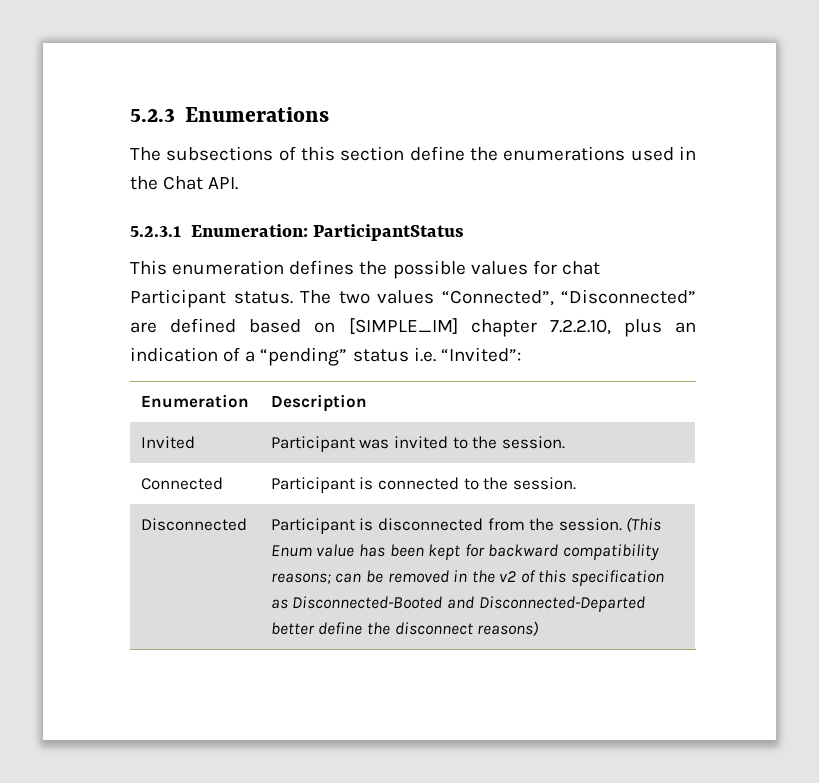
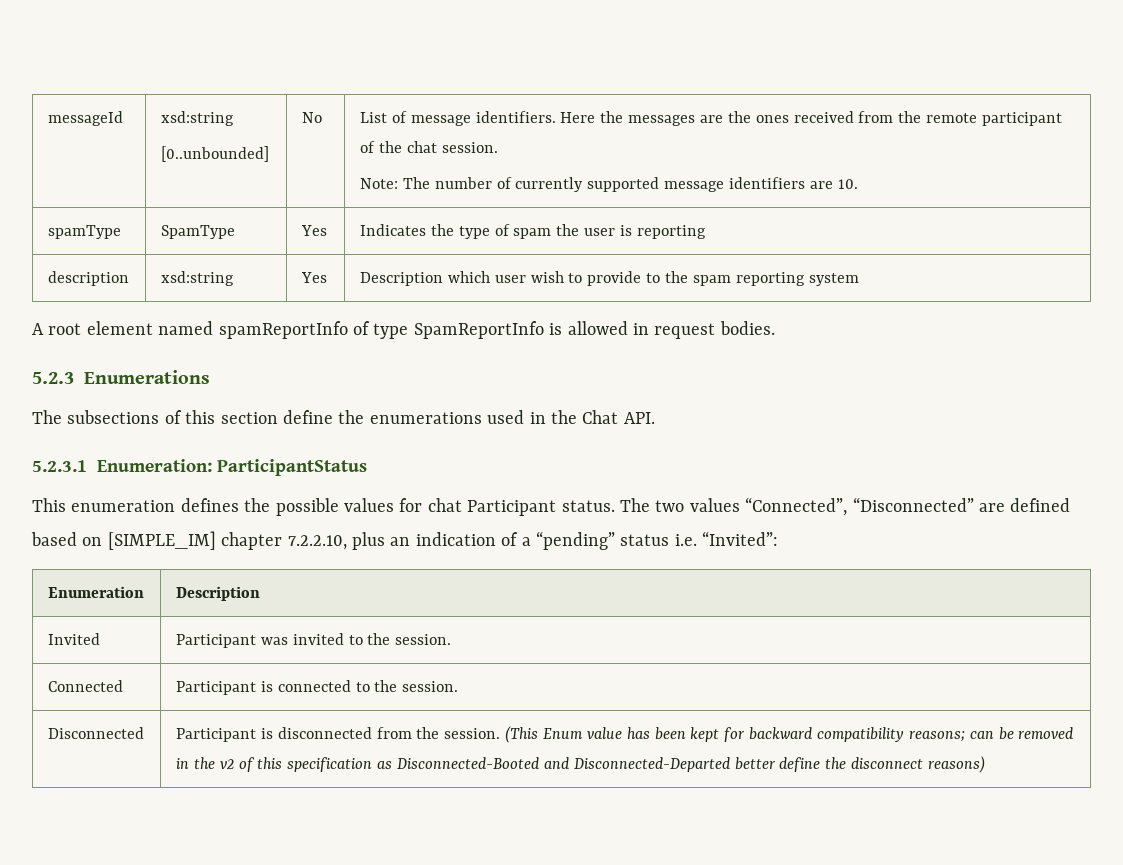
(130, 115) none -> [47,111,123,126] [160,111,234,126] [160,146,269,162] [301,112,322,123] [359,111,1062,126] [359,141,498,153] [359,177,858,192] [47,225,121,239] [160,225,235,239] [300,225,327,236] [359,224,706,239] [47,271,129,286] [160,271,234,286] [300,272,327,283] [359,271,859,286] [32,321,775,339] messageId | xsd:string // [0..unbounded] | No | List of message identifiers. Here the messages are the ones received from the remote participant of the chat session. // Note: The number of currently supported message identifiers are 10. // spamType | SpamType | Yes | Indicates the type of spam the user is reporting // description | xsd:string | Yes | Description which user wish to provide to the spam reporting system // A root element named spamReportInfo of type SpamReportInfo is allowed in request bodies. //

